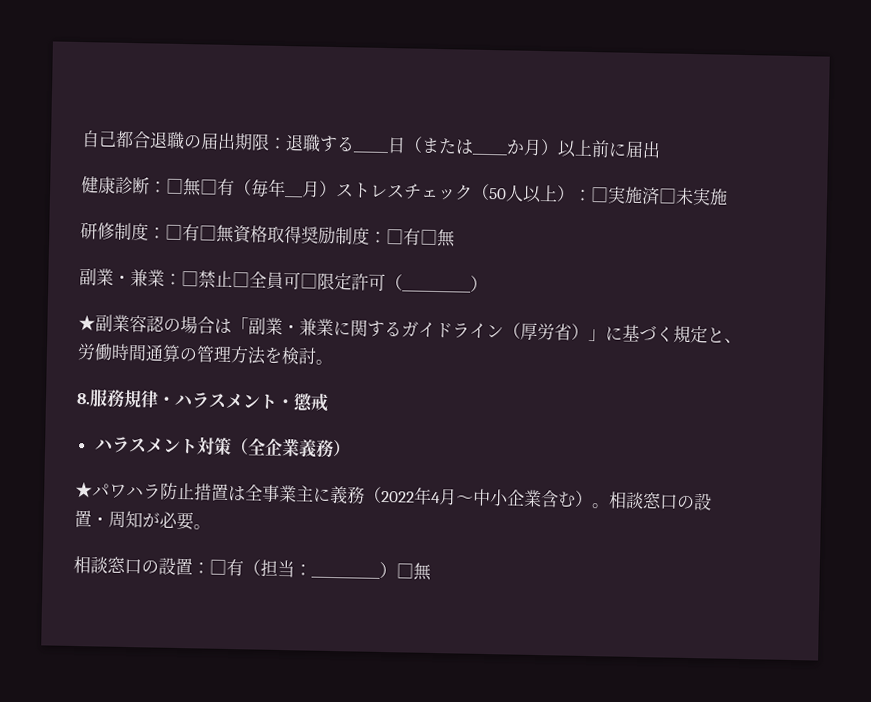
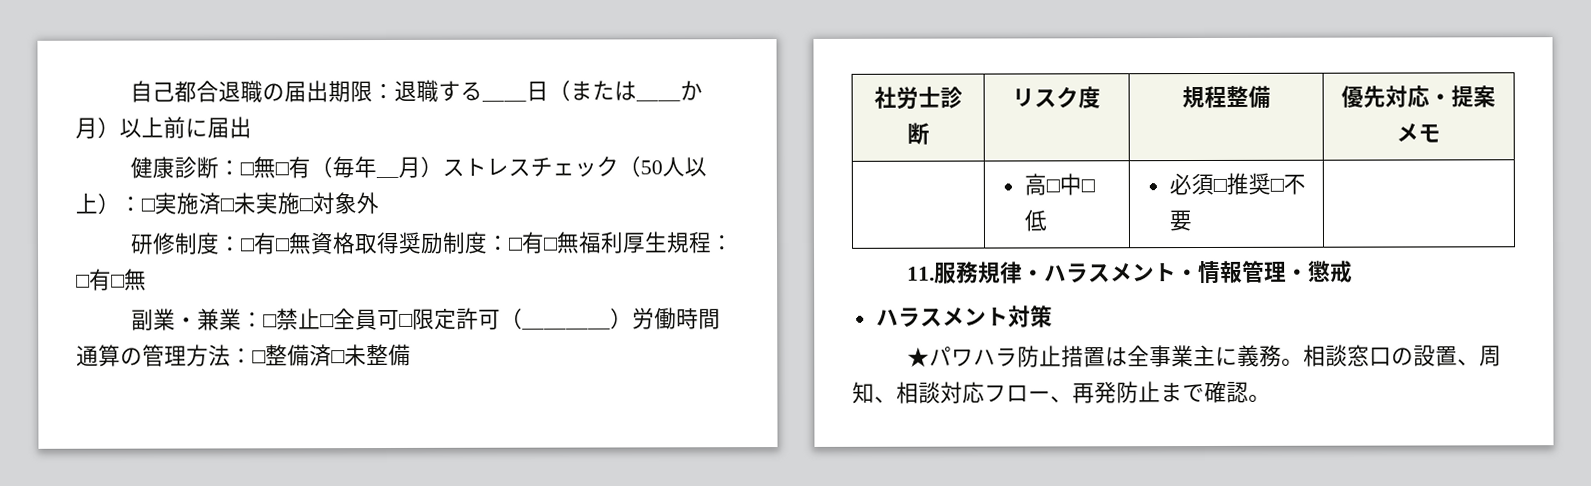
(728, 197) none -> [299,192,379,215] □対象外
(456, 238) none -> [577,231,734,254] [76,268,147,291] 福利厚生規程：□有□無
[78,314,742,344] // ★副業容認の場合は「副業・兼業に関するガイドライン（厚労省）」に基づく規定と、 -> (633, 319) none
[264,346,333,365] [76,393,91,405] を検討。 // 8. -> [230,343,411,367] [873,86,963,110] [906,122,930,145] [1012,86,1101,109] [1181,85,1271,109] [1341,85,1496,108] [1396,123,1441,143] [1023,173,1095,196] [1023,209,1047,232] [1168,172,1306,196] [1168,210,1192,232] [906,266,935,281] ：□整備済□未整備 // 社労士診断 | リスク度 | 規程整備 | 優先対応・提案メモ // | 高□中□低 | 必須□推奨□不要 | // 11.
(295, 403) none -> [1197,260,1309,285] 情報管理・
[229,437,351,458] （全企業義務） -> (1053, 316) none
[364,486,712,511] [74,509,211,531] [73,555,432,581] （2022年4月〜中小企業含む）。相談窓口の設置・周知が必要。 // 相談窓口の設置：□有（担当：＿＿＿＿）□無 -> [1280,344,1502,367] [852,380,1271,404] 。相談窓口の設置、周知、相談対応フロー、再発防止まで確認。

